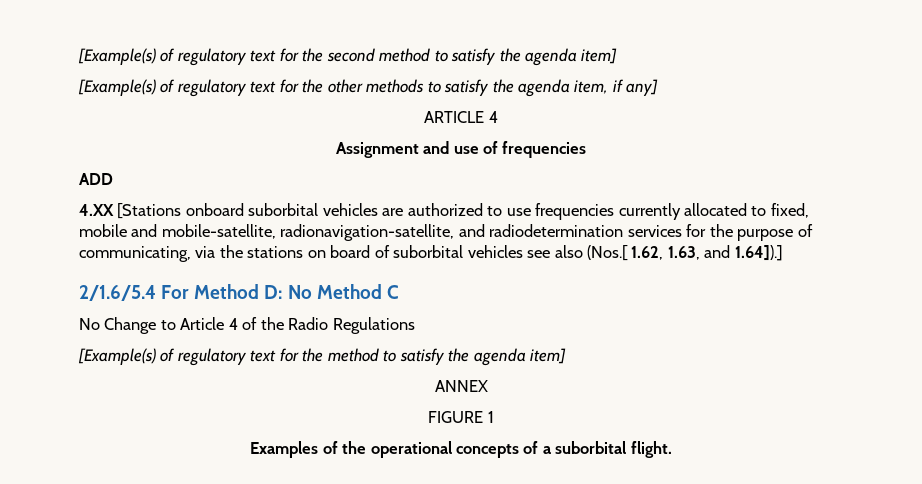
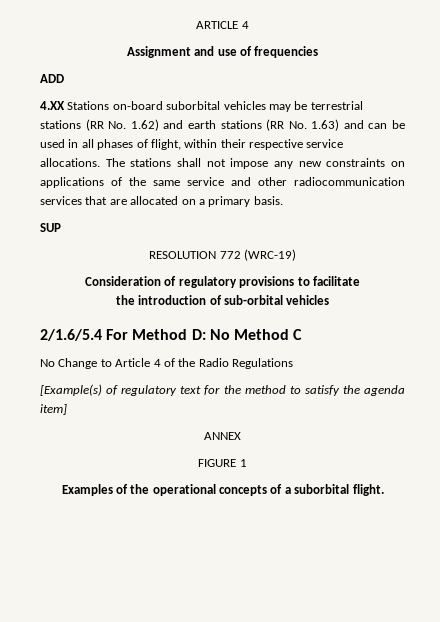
[78,48,618,66] [78,79,659,97] [Example(s) of regulatory text for the second method to satisfy the agenda item] // [Example(s) of regulatory text for the other methods to satisfy the agenda item, if any] // -> (196, 25) none
[117,203,809,220] [79,224,813,241] [79,245,783,262] [Stations onboard suborbital vehicles are authorized to use frequencies currently allocated to fixed, mobile and mobile-satellite, radionavigation-satellite, and radiodetermination services for the purpose of communicating, via the stations on board of suborbital vehicles see also (Nos.[ 1.62, 1.63, and 1.64]).] -> [67,101,363,112] [40,119,405,131] [40,139,344,150] [40,158,405,169] [40,177,405,188] [40,196,283,207] [40,223,61,232] [149,249,296,261] [85,276,360,288] [115,295,330,305] Stations on-board suborbital vehicles may be terrestrial stations (RR No. 1.62) and earth stations (RR No. 1.63) and can be used in all phases of flight, within their respective service allocations. The stations shall not impose any new constraints on applications of the same service and other radiocommunication services that are allocated on a primary basis. // SUP // RESOLUTION 772 (WRC-19) // Consideration of regulatory provisions to facilitate // the introduction of sub-orbital vehicles

